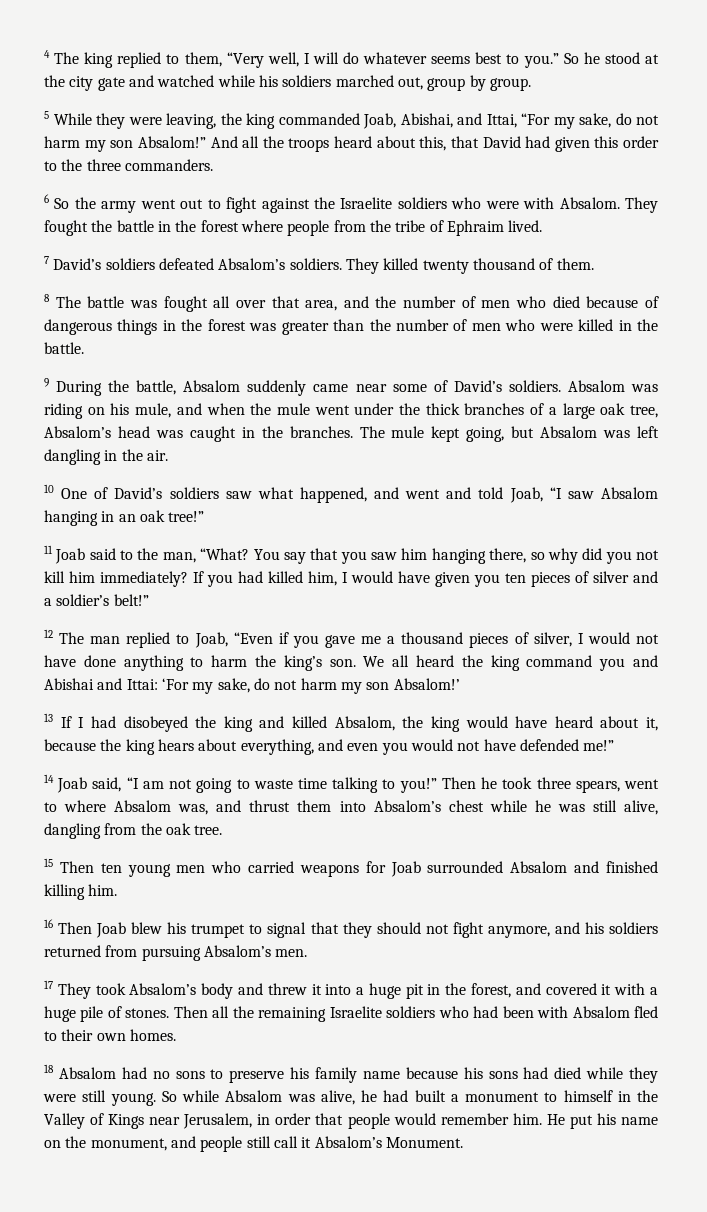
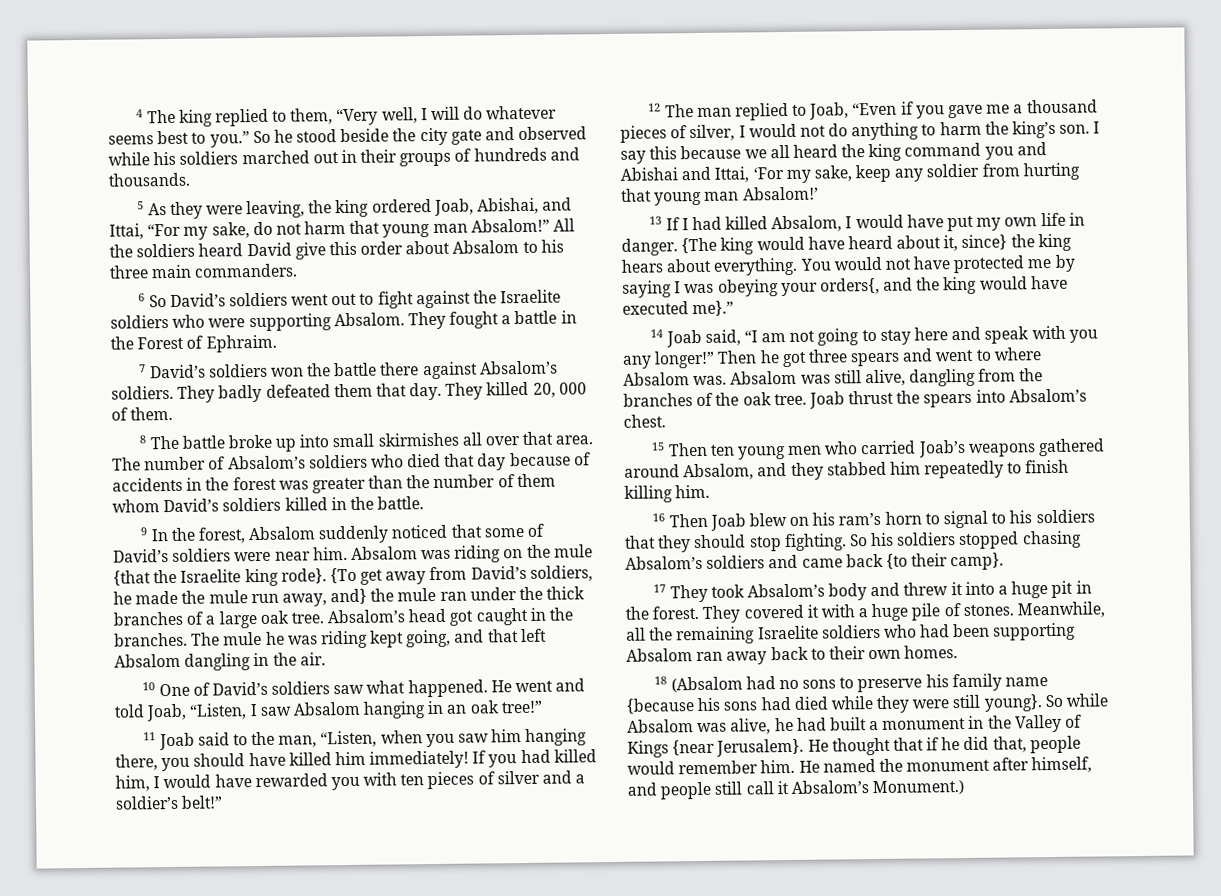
[644,54,659,64] at -> [340,128,390,143] beside
[157,75,215,87] watched -> [518,126,588,141] observed
[397,75,531,91] out, group by group. -> [312,147,580,167] [108,172,190,187] out in their groups of hundreds and thousands.
[53,113,92,125] While -> [147,203,167,216] As
[278,113,360,125] commanded -> [371,199,432,213] ordered
[84,136,659,152] [44,159,121,171] my son Absalom!” And all the troops heard about this, that David had given this order to the three -> [349,218,576,238] [109,239,564,260] [109,264,193,279] that young man Absalom!” All the soldiers heard David give this order about Absalom to his three main
[74,197,137,213] the army -> [169,292,288,307] David’s soldiers
[523,197,555,209] with -> [248,313,332,332] supporting
[91,220,113,232] the -> [501,315,512,325] a
[200,220,543,236] [44,256,535,274] forest where people from the tribe of Ephraim lived. // 7 David’s soldiers defeated Absalom’s soldiers. They killed twenty thousand -> [137,334,277,353] [139,360,558,380] [111,381,587,403] Forest of Ephraim. // 7 David’s soldiers won the battle there against Absalom’s soldiers. They badly defeated them that day. They killed 20, 000
[129,296,659,312] [44,319,158,335] was fought all over that area, and the number of men who died because of dangerous things -> [227,431,594,452] [112,452,591,471] [112,477,183,492] broke up into small skirmishes all over that area. The number of Absalom’s soldiers who died that day because of accidents
[471,319,573,331] men who were -> [516,473,556,488] [112,497,282,513] them whom David’s soldiers
[56,380,659,396] [44,403,350,419] During the battle, Absalom suddenly came near some of David’s soldiers. Absalom was riding on his mule, and when the mule went -> [150,523,545,544] [113,544,593,563] [113,565,593,587] [113,587,467,607] In the forest, Absalom suddenly noticed that some of David’s soldiers were near him. Absalom was riding on the mule {that the Israelite king rode}. {To get away from David’s soldiers, he made the mule run away, and} the mule ran
[630,405,658,418] tree, -> [290,612,324,624] tree.
[155,430,183,438] was -> [449,610,475,626] got
[431,426,660,442] kept going, but Absalom was left -> [265,628,547,649] [114,653,181,668] he was riding kept going, and that left Absalom
[299,487,400,503] happened, and -> [407,679,512,698] happened. He
[549,487,562,499] “I -> [189,703,258,720] “Listen, I
[200,548,339,564] “What? You say that -> [320,730,423,748] “Listen, when
[530,548,659,564] [44,571,188,587] so why did you not kill him immediately? -> [161,750,470,772] you should have killed him immediately!
[435,572,500,587] given you -> [254,772,398,791] rewarded you with
[44,655,116,667] have done -> [828,123,849,137] do
[363,656,385,667] We -> [1093,121,1101,134] [620,145,767,164] I say this because we
[126,679,158,690] Ittai: -> [714,166,750,183] Ittai,
[253,678,390,694] do not harm my son -> [855,162,1080,183] [621,188,740,206] keep any soldier from hurting that young man
[123,716,424,732] disobeyed the king and killed Absalom, the -> [725,212,1085,233] [621,237,718,256] killed Absalom, I would have put my own life in danger. {The
[44,739,96,751] because -> [961,234,1008,251] since}
[240,739,615,755] everything, and even you would not have defended me!” -> [713,254,1076,276] [622,275,1068,298] [622,300,735,317] everything. You would not have protected me by saying I was obeying your orders{, and the king would have executed me}.”
[253,777,659,793] [44,800,551,815] waste time talking to you!” Then he took three spears, went to where Absalom was, and thrust them into Absalom’s chest while he -> [879,325,1098,345] [622,347,1042,369] [623,370,798,386] stay here and speak with you any longer!” Then he got three spears and went to where Absalom was. Absalom
[165,823,223,835] oak tree. -> [623,388,1087,409] [623,414,666,428] branches of the oak tree. Joab thrust the spears into Absalom’s chest.
[299,861,658,877] weapons for Joab surrounded Absalom and finished -> [917,438,1105,458] [624,459,1070,481] Joab’s weapons gathered around Absalom, and they stabbed him repeatedly to finish
[167,922,658,938] [44,945,308,961] his trumpet to signal that they should not fight anymore, and his soldiers returned from pursuing Absalom’s men. -> [789,509,1095,529] [624,530,1082,553] [625,552,1005,571] on his ram’s horn to signal to his soldiers that they should stop fighting. So his soldiers stopped chasing Absalom’s soldiers and came back {to their camp}.
[471,983,541,998] forest, and -> [652,605,741,623] forest. They
[173,1006,208,1018] Then -> [1017,601,1106,619] Meanwhile,
[537,1006,659,1018] with Absalom fled -> [993,622,1077,641] [626,646,809,665] supporting Absalom ran away back
[58,1067,116,1079] Absalom -> [670,676,743,693] (Absalom
[405,1067,458,1079] because -> [626,698,695,714] {because
[110,1093,156,1106] young. -> [983,694,1043,712] young}.
[544,1090,613,1102] to himself -> (967, 723) none
[149,1113,344,1129] near Jerusalem, in order that -> [672,736,1027,757] {near Jerusalem}. He thought that if he did that,
[569,1113,659,1129] [44,1136,167,1151] put his name on the monument, -> [822,756,1093,774] named the monument after himself,
[385,1137,463,1148] Monument. -> [872,780,965,796] Monument.)

